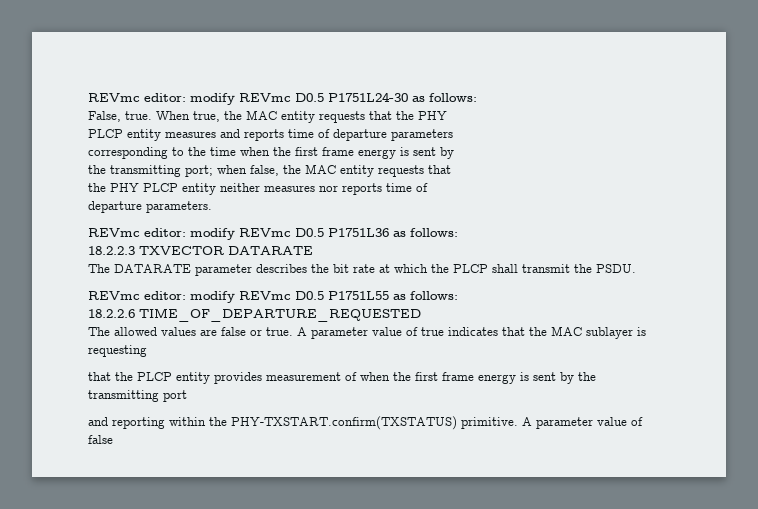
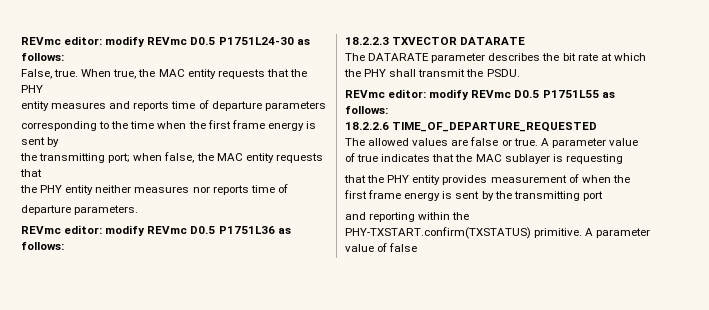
[88,129,123,138] PLCP -> (43, 89) none
[143,183,178,192] PLCP -> (63, 189) none
[453,264,488,273] PLCP -> [364,69,387,77] PHY
[137,372,172,381] PLCP -> [387,175,410,183] PHY

